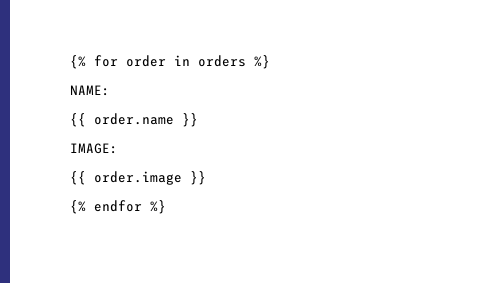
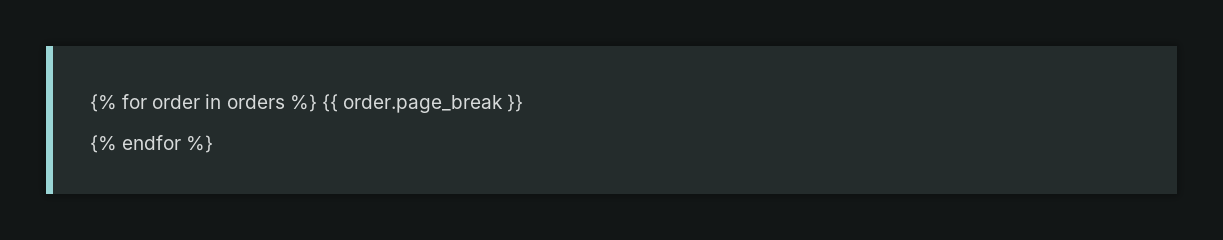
[70,85,110,96] [70,113,198,127] [70,143,118,154] [70,171,182,185] // NAME: // {{ order.name }} // IMAGE: // {{ order.image -> [321,94,503,113] {{ order.page_break

